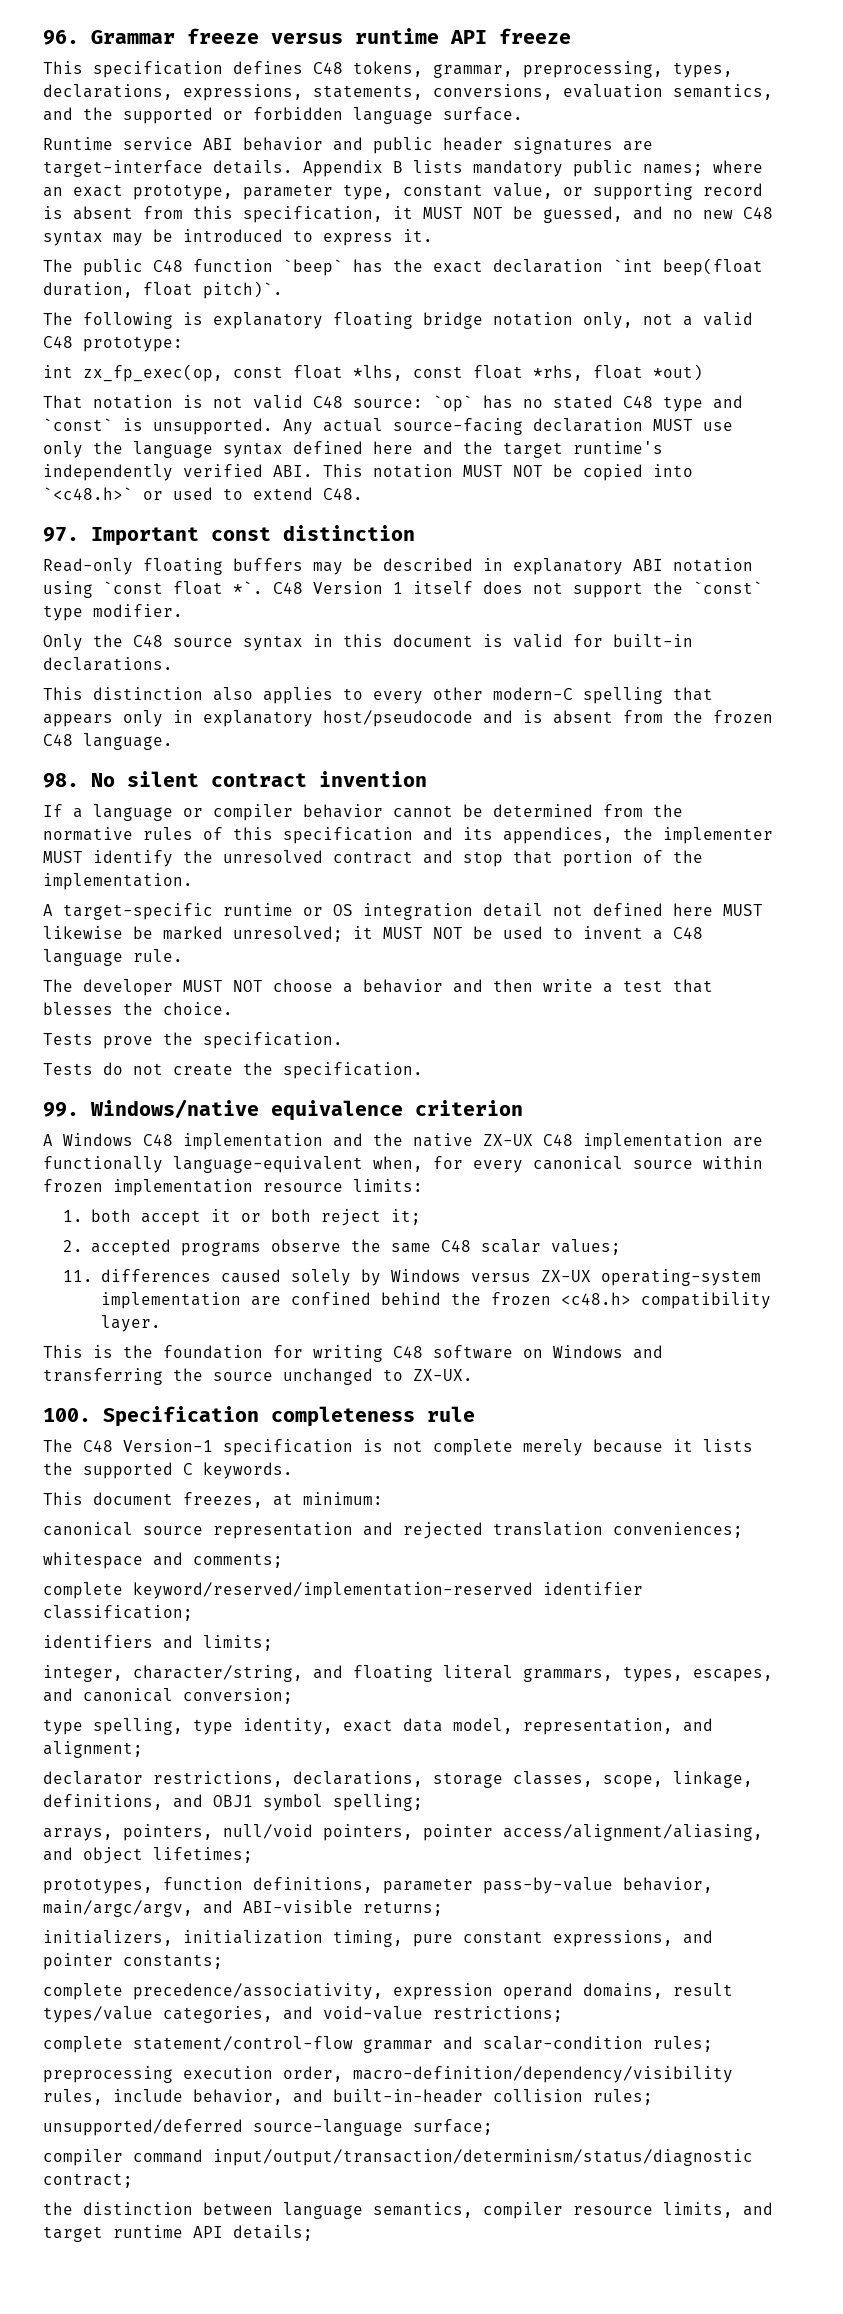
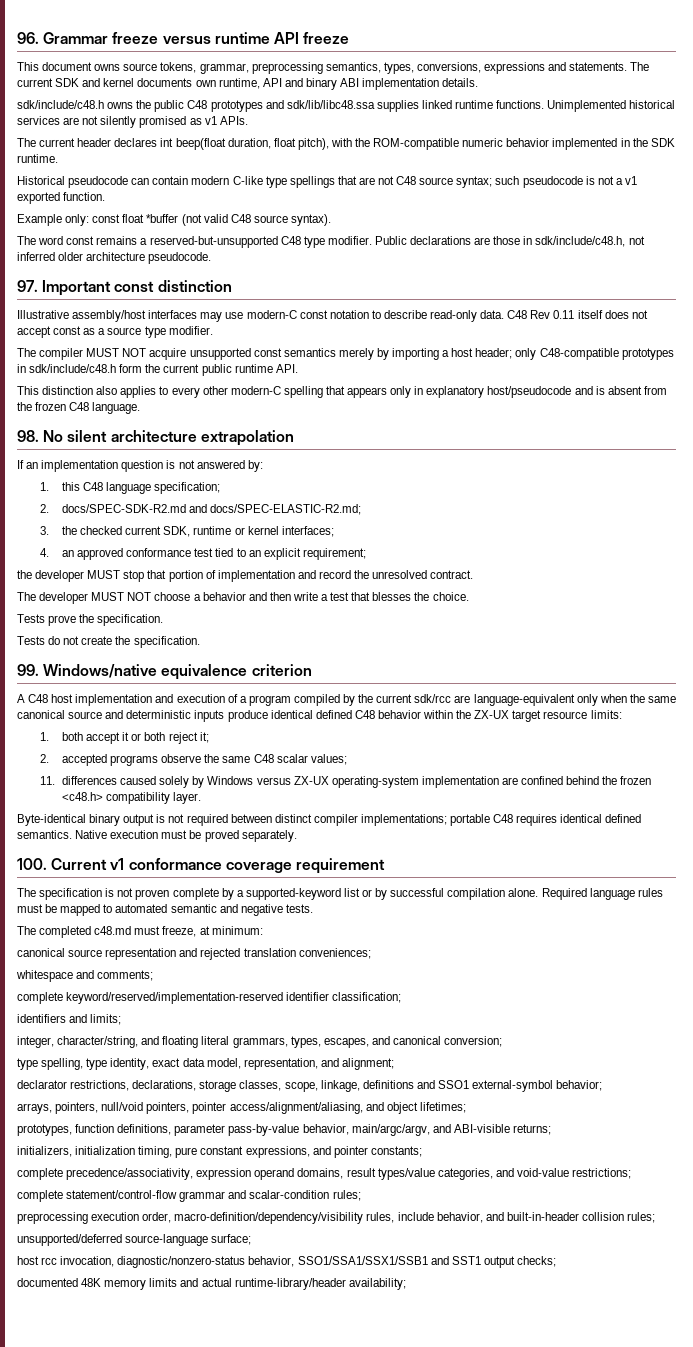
[93,61,733,78] [43,84,773,101] [43,107,523,124] [43,137,653,154] [43,160,763,177] [43,183,763,200] [43,206,773,223] [43,229,433,246] [43,258,763,276] [43,281,283,299] [43,312,753,329] [43,336,183,352] [43,364,703,382] [43,395,743,412] [43,418,733,435] [43,441,663,458] [43,464,693,481] [43,487,363,500] [43,525,415,546] [43,558,753,575] [43,581,763,598] [43,604,183,621] [43,634,693,651] [43,657,173,671] specification defines C48 tokens, grammar, preprocessing, types, declarations, expressions, statements, conversions, evaluation semantics, and the supported or forbidden language surface. // Runtime service ABI behavior and public header signatures are target-interface details. Appendix B lists mandatory public names; where an exact prototype, parameter type, constant value, or supporting record is absent from this specification, it MUST NOT be guessed, and no new C48 syntax may be introduced to express it. // The public C48 function `beep` has the exact declaration `int beep(float duration, float pitch)`. // The following is explanatory floating bridge notation only, not a valid C48 prototype: // int zx_fp_exec(op, const float *lhs, const float *rhs, float *out) // That notation is not valid C48 source: `op` has no stated C48 type and `const` is unsupported. Any actual source-facing declaration MUST use only the language syntax defined here and the target runtime's independently verified ABI. This notation MUST NOT be copied into `<c48.h>` or used to extend C48. // 97. Important const distinction // Read-only floating buffers may be described in explanatory ABI notation using `const float *`. C48 Version 1 itself does not support the `const` type modifier. // Only the C48 source syntax in this document is valid for built-in declarations. -> [42,62,650,74] [17,78,479,90] [17,100,676,112] [17,116,248,128] [17,138,675,150] [17,154,58,163] [17,176,637,188] [17,192,106,204] [17,214,331,226] [17,236,645,248] [17,252,212,264] [17,280,232,296] [17,310,648,322] [17,326,213,338] [17,348,674,360] [17,364,298,376] document owns source tokens, grammar, preprocessing semantics, types, conversions, expressions and statements. The current SDK and kernel documents own runtime, API and binary ABI implementation details. // sdk/include/c48.h owns the public C48 prototypes and sdk/lib/libc48.ssa supplies linked runtime functions. Unimplemented historical services are not silently promised as v1 APIs. // The current header declares int beep(float duration, float pitch), with the ROM-compatible numeric behavior implemented in the SDK runtime. // Historical pseudocode can contain modern C-like type spellings that are not C48 source syntax; such pseudocode is not a v1 exported function. // Example only: const float *buffer (not valid C48 source syntax). // The word const remains a reserved-but-unsupported C48 type modifier. Public declarations are those in sdk/include/c48.h, not inferred older architecture pseudocode. // 97. Important const distinction // Illustrative assembly/host interfaces may use modern-C const notation to describe read-only data. C48 Rev 0.11 itself does not accept const as a source type modifier. // The compiler MUST NOT acquire unsupported const semantics merely by importing a host header; only C48-compatible prototypes in sdk/include/c48.h form the current public runtime API.
[211,771,427,787] contract invention -> [110,430,294,446] architecture extrapolation
[73,804,683,821] [43,827,773,844] [43,850,703,867] [43,873,193,890] [43,903,763,920] [43,926,703,942] [43,949,183,966] a language or compiler behavior cannot be determined from the normative rules of this specification and its appendices, the implementer MUST identify the unresolved contract and stop that portion of the implementation. // A target-specific runtime or OS integration detail not defined here MUST likewise be marked unresolved; it MUST NOT be used to invent a C48 language rule. -> [26,460,263,472] [39,482,221,494] [39,504,362,515] [39,526,334,537] [39,548,366,560] [17,570,474,582] an implementation question is not answered by: // 1. this C48 language specification; // 2. docs/SPEC-SDK-R2.md and docs/SPEC-ELASTIC-R2.md; // 3. the checked current SDK, runtime or kernel interfaces; // 4. an approved conformance test tied to an explicit requirement; // the developer MUST stop that portion of implementation and record the unresolved contract.
[63,1133,763,1150] [43,1156,763,1173] [43,1179,253,1196] Windows C48 implementation and the native ZX-UX C48 implementation are functionally language-equivalent when, for every canonical source within frozen implementation -> [28,694,676,706] [17,710,542,722] C48 host implementation and execution of a program compiled by the current sdk/rcc are language-equivalent only when the same canonical source and deterministic inputs produce identical defined C48 behavior within the ZX-UX target
[43,1345,663,1362] [43,1368,473,1385] [43,1406,475,1427] [43,1439,213,1452] This is the foundation for writing C48 software on Windows and transferring the source unchanged to ZX-UX. // 100. Specification completeness rule // The C48 Version-1 -> [17,814,642,826] [17,830,297,842] [17,858,385,874] [17,888,36,897] Byte-identical binary output is not required between distinct compiler implementations; portable C48 requires identical defined semantics. Native execution must be proved separately. // 100. Current v1 conformance coverage requirement // The
[433,1439,753,1456] [43,1462,293,1479] [43,1492,263,1508] complete merely because it lists the supported C keywords. // This document freezes, -> [135,888,663,900] [17,904,313,916] [17,926,197,938] proven complete by a supported-keyword list or by successful compilation alone. Required language rules must be mapped to automated semantic and negative tests. // The completed c48.md must freeze,
[43,1794,423,1811] definitions, and OBJ1 symbol spelling; -> [362,1080,603,1092] definitions and SSO1 external-symbol behavior;
[43,2149,753,2166] [43,2173,133,2188] [43,2202,773,2219] [43,2225,313,2242] compiler command input/output/transaction/determinism/status/diagnostic contract; // the distinction between language semantics, compiler resource limits, and target runtime API details; -> [17,1256,556,1268] [17,1278,406,1290] host rcc invocation, diagnostic/nonzero-status behavior, SSO1/SSA1/SSX1/SSB1 and SST1 output checks; // documented 48K memory limits and actual runtime-library/header availability;

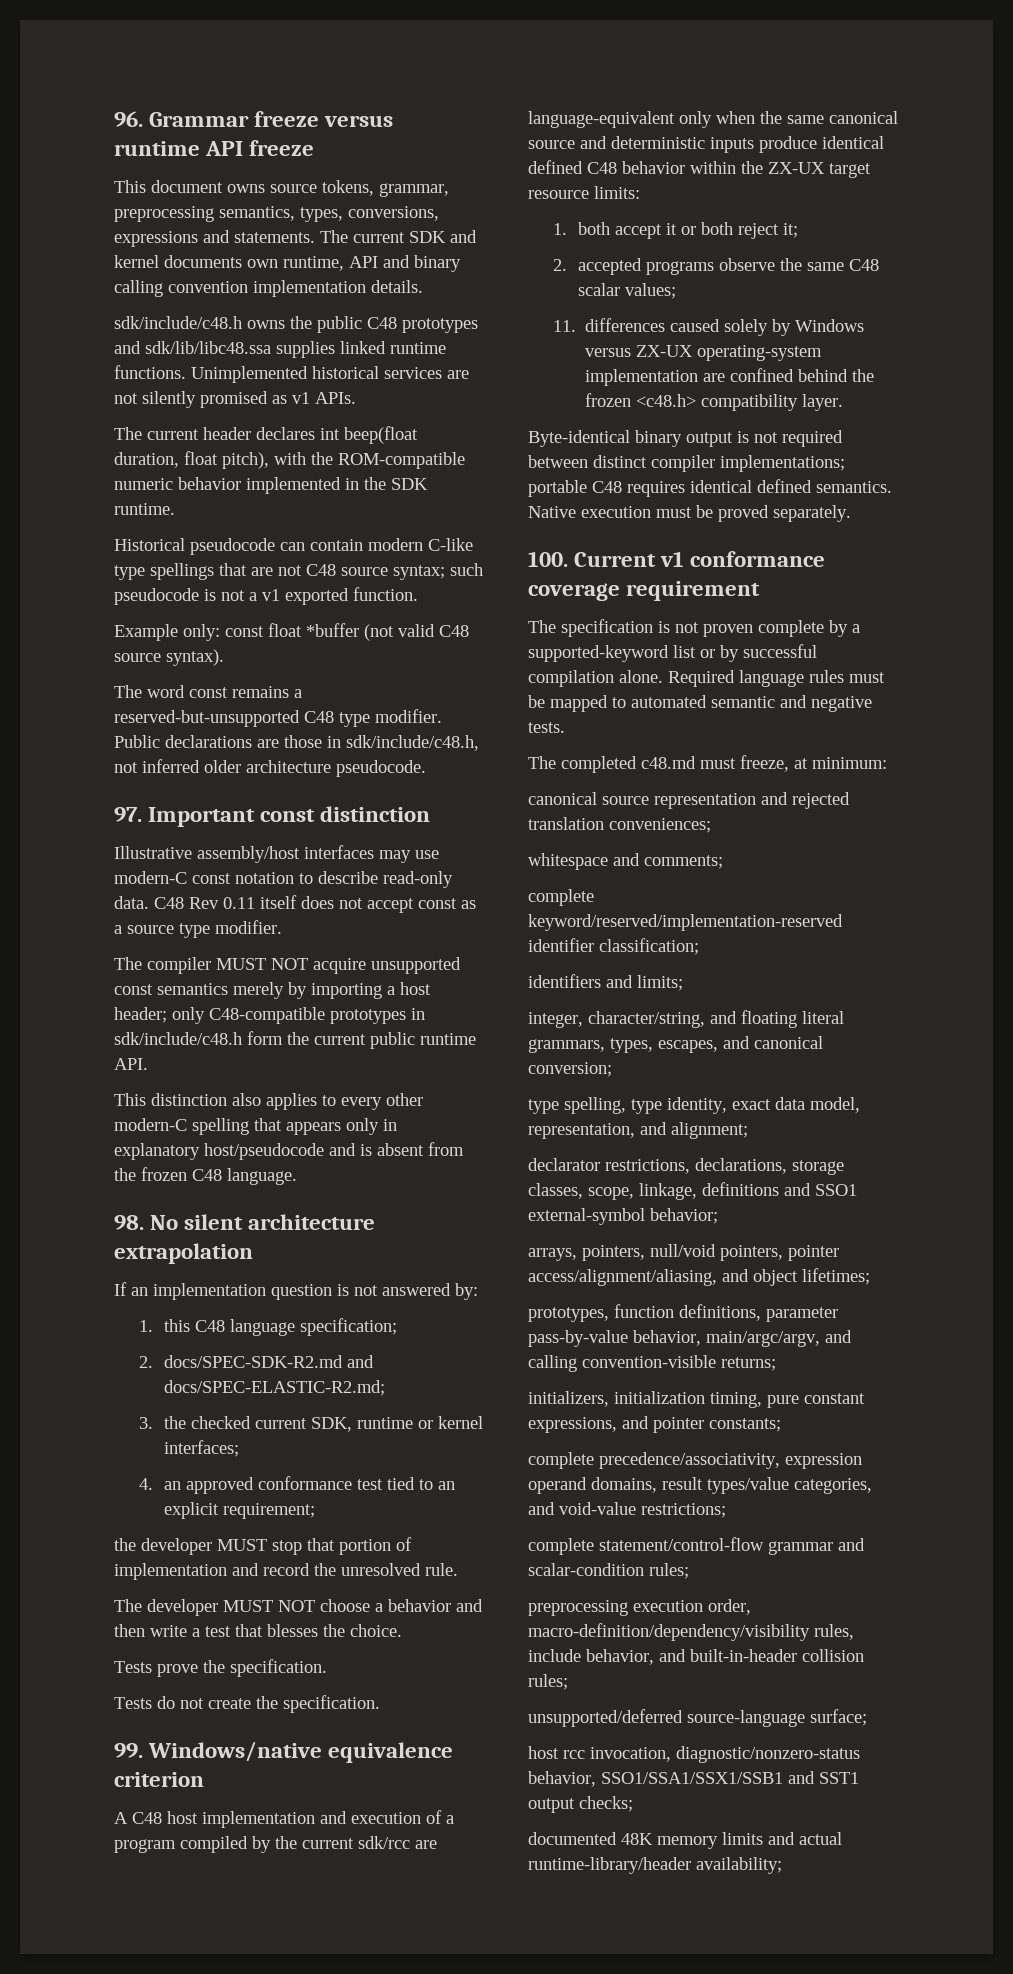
[340,78,360,87] ABI -> [114,280,248,297] calling convention
[430,570,474,579] contract. -> [425,1563,458,1576] rule.
[453,1124,510,1133] ABI-visible -> [528,1355,716,1372] calling convention-visible

